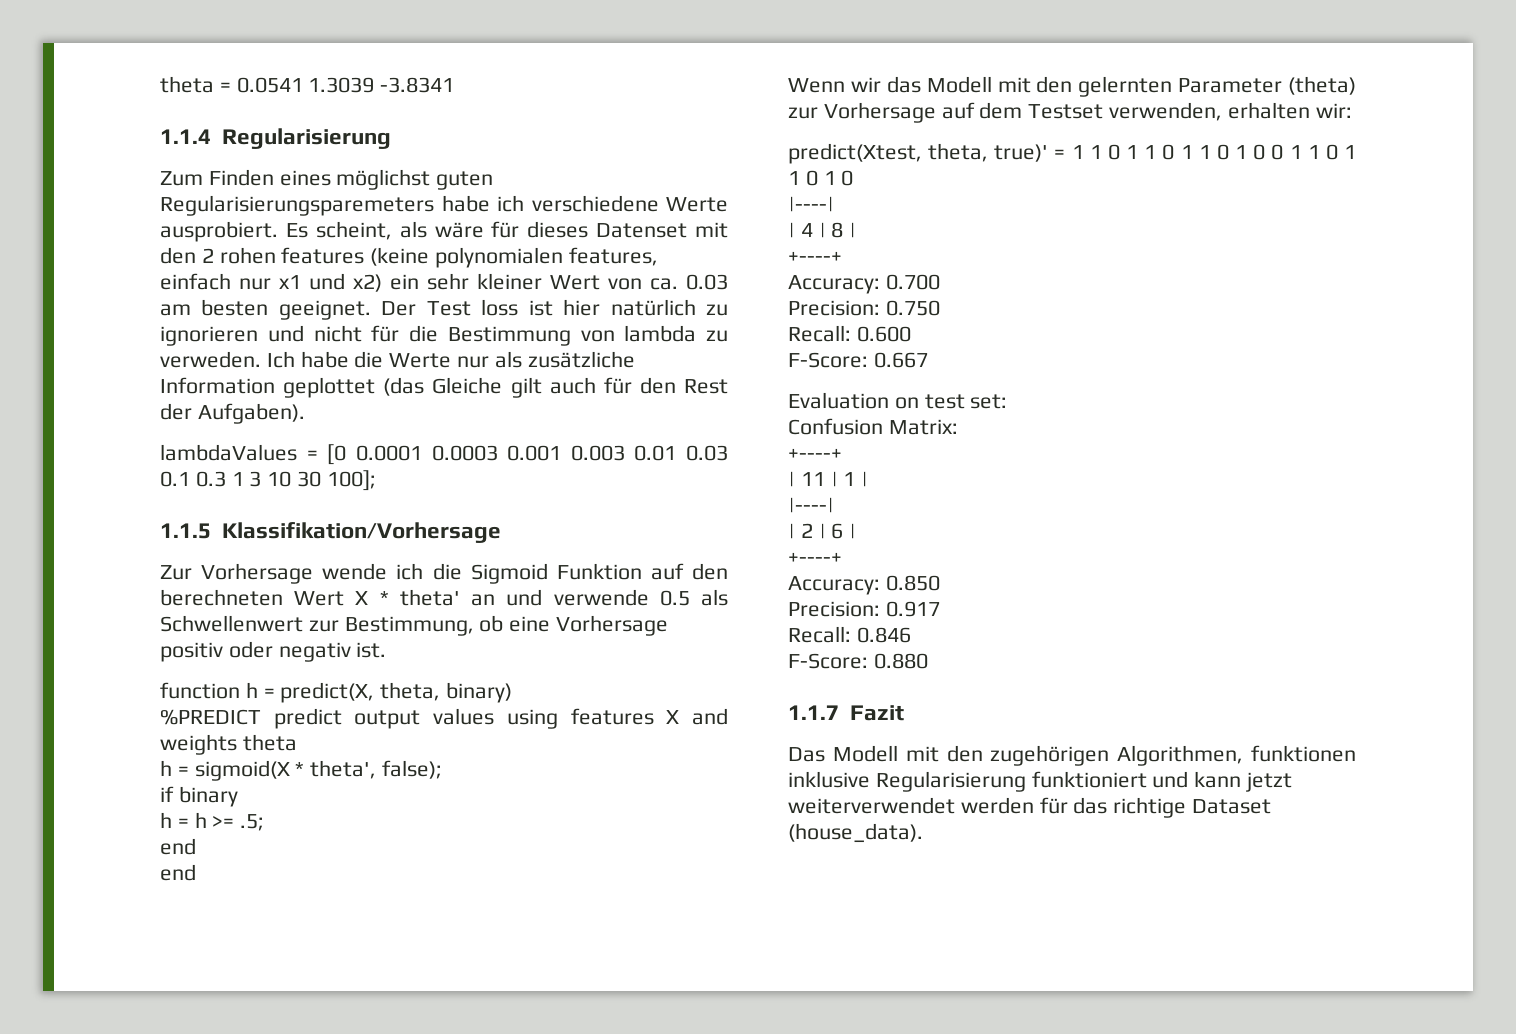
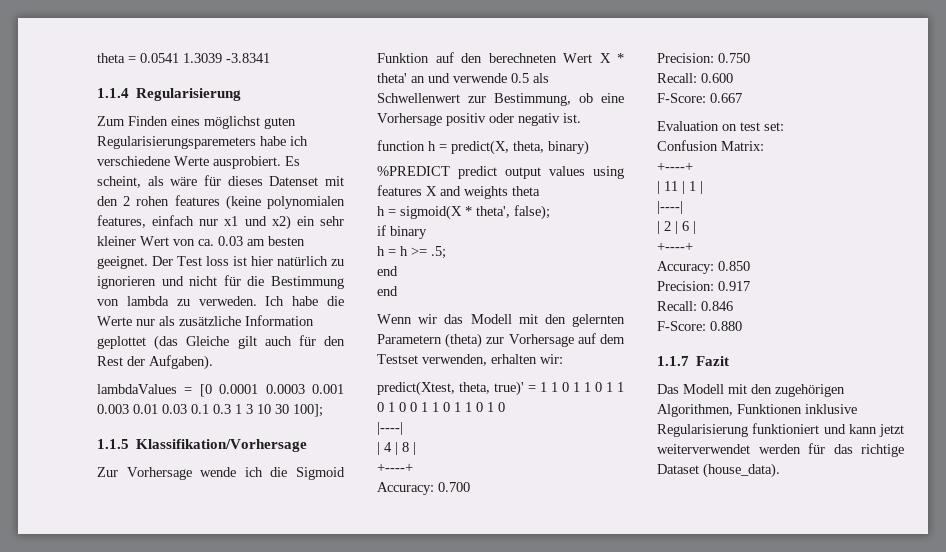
[1178,78,1283,93] Parameter -> [377,334,442,344] Parametern
[1251,745,1356,762] funktionen -> [737,404,802,414] Funktionen

